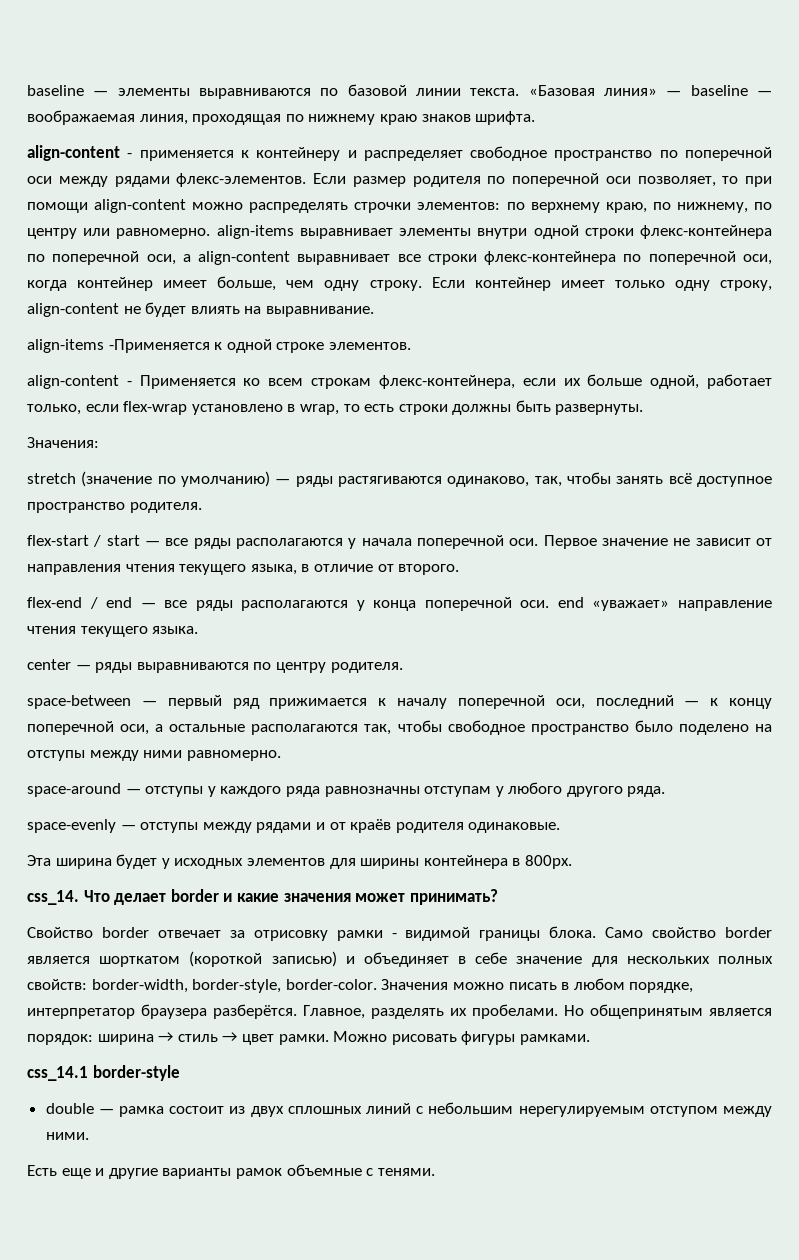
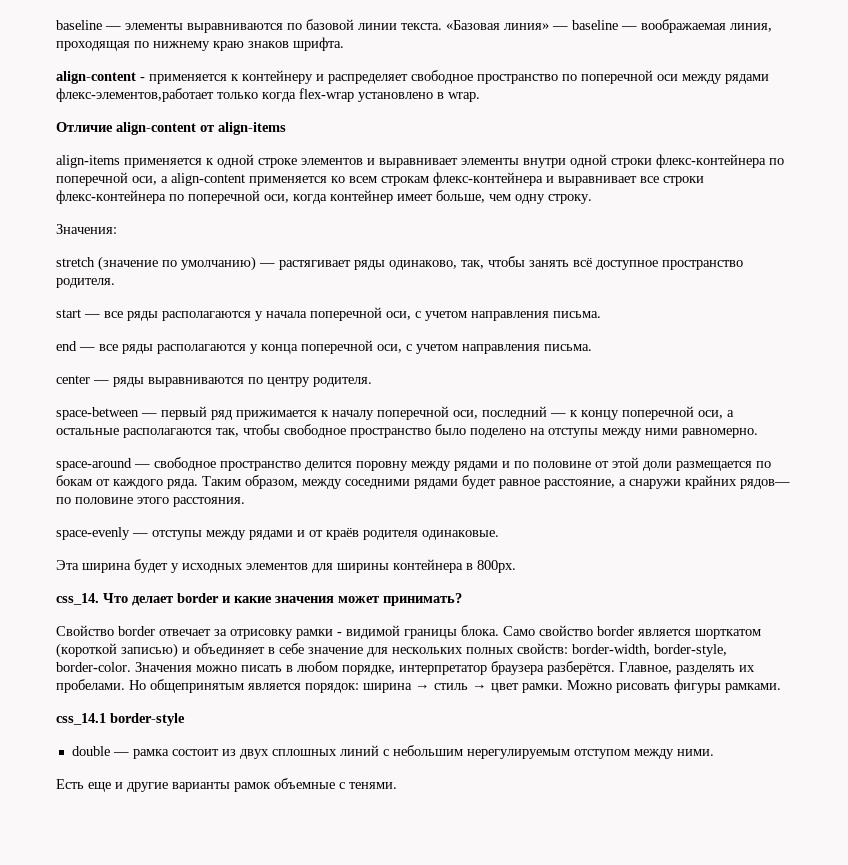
[176,173,772,187] [27,199,772,213] [27,225,294,239] флекс-элементов. Если размер родителя по поперечной оси позволяет, то при помощи align-content можно распределять строчки элементов: по верхнему краю, по нижнему, по центру или равномерно. align-items -> [56,88,480,102] [56,122,286,135] [56,154,375,168] флекс-элементов,работает только когда flex-wrap установлено в wrap. // Отличие align-content от align-items // align-items применяется к одной строке элементов и
(291, 258) none -> [249,172,554,186] применяется ко всем строкам флекс-контейнера и
[431,277,772,291] [27,302,374,317] [27,339,411,353] [27,374,773,389] [27,400,644,415] Если контейнер имеет только одну строку, align-content не будет влиять на выравнивание. // align-items -Применяется к одной строке элементов. // align-content - Применяется ко всем строкам флекс-контейнера, если их больше одной, работает только, если flex-wrap установлено в wrap, то есть строки должны быть развернуты. -> (592, 199) none
[295,476,442,487] ряды растягиваются -> [279,260,385,270] растягивает ряды
[27,535,102,547] flex-start / -> (115, 283) none
[509,535,773,549] [27,564,460,575] [27,597,98,609] оси. Первое значение не зависит от направления чтения текущего языка, в отличие от второго. // flex-end / -> [386,311,601,321] оси, с учетом направления письма. //
[520,597,773,611] [27,626,199,637] оси. end «уважает» направление чтения текущего языка. -> [377,344,592,354] оси, с учетом направления письма.
[145,782,666,797] отступы у каждого ряда равнозначны отступам у любого другого ряда. -> [154,457,771,471] [56,475,790,489] [56,497,245,507] свободное пространство делится поровну между рядами и по половине от этой доли размещается по бокам от каждого ряда. Таким образом, между соседними рядами будет равное расстояние, а снаружи крайних рядов— по половине этого расстояния.

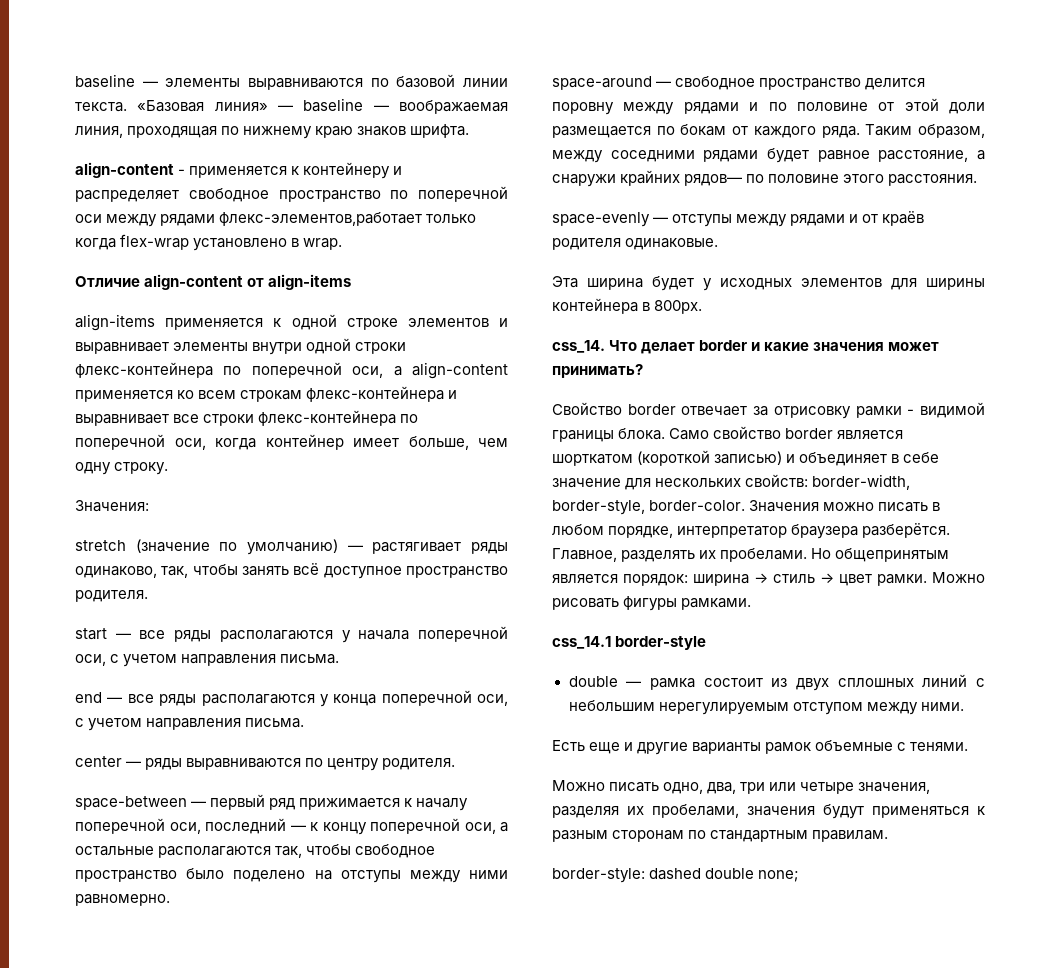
[466,647,514,654] полных -> (742, 482) none
(397, 785) none -> [552,780,931,794] [552,804,985,819] [552,830,889,842] [552,868,800,883] // Можно писать одно, два, три или четыре значения, разделяя их пробелами, значения будут применяться к разным сторонам по стандартным правилам. // border-style: dashed double none;

